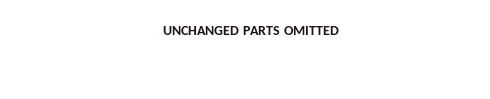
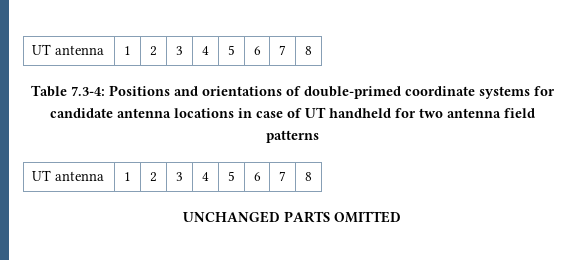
(163, 30) none -> [31,44,104,55] [124,46,131,55] [150,46,157,56] [176,46,183,55] [202,46,209,55] [228,45,235,55] [253,46,261,55] [279,45,286,55] [305,46,312,55] [30,85,555,99] [49,107,535,118] [265,130,319,143] [31,170,104,181] [124,172,131,181] [150,172,157,182] [176,172,183,181] [202,172,209,181] [228,171,235,181] [253,172,261,181] [279,171,286,181] [305,172,312,181] UT antenna | 1 | 2 | 3 | 4 | 5 | 6 | 7 | 8 // Table 7.3-4: Positions and orientations of double-primed coordinate systems for candidate antenna locations in case of UT handheld for two antenna field patterns // UT antenna | 1 | 2 | 3 | 4 | 5 | 6 | 7 | 8 //

